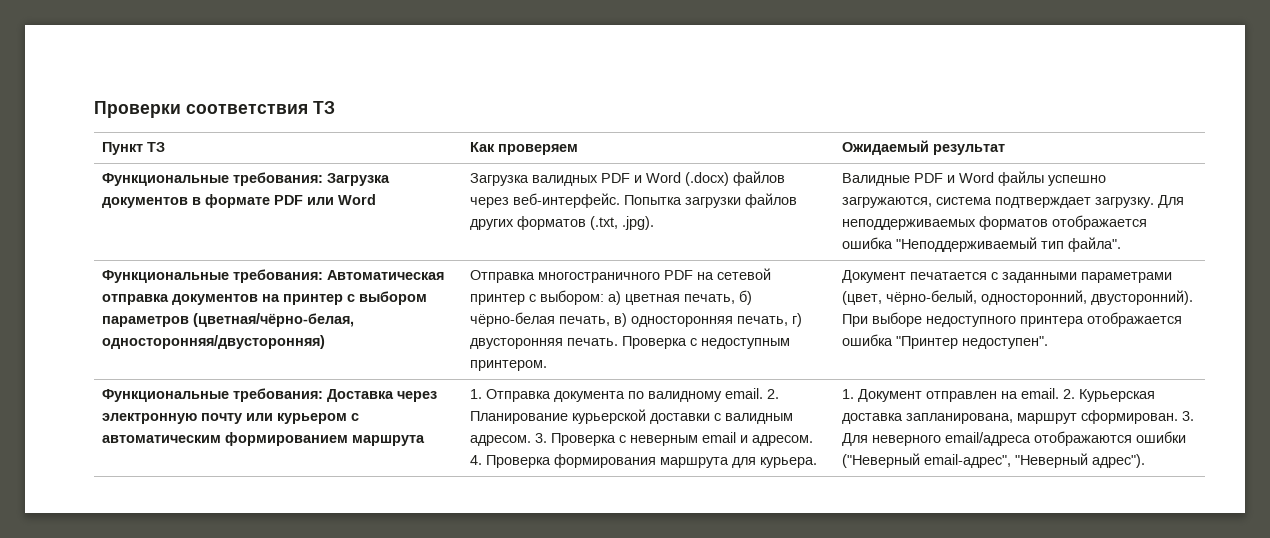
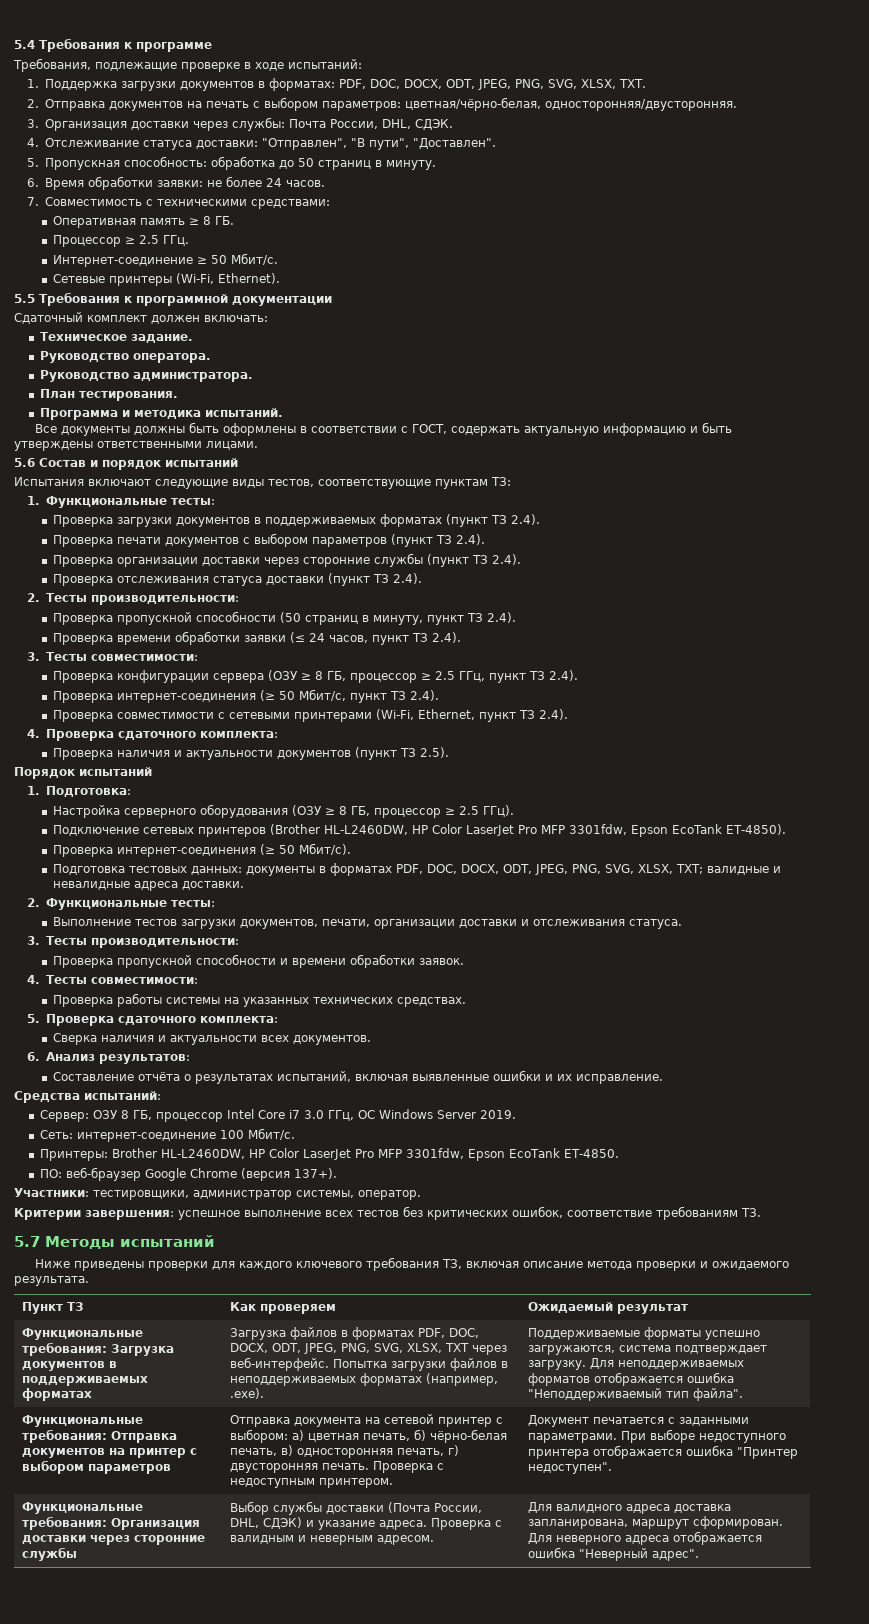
[94,101,335,118] Проверки соответствия ТЗ -> [14,38,212,52] [13,58,362,72] [26,78,646,91] [26,97,737,111] [26,117,453,131] [26,138,496,150] [26,156,436,170] [26,176,325,190] [26,197,330,209] [52,216,234,228] [52,235,189,247] [52,253,278,267] [52,273,280,286] [14,292,332,306] [14,312,268,324] [39,332,193,343] [39,351,211,363] [39,370,253,382] [39,389,178,401] [39,408,283,420] [35,422,733,436] [14,441,258,451] [14,458,238,470] [14,477,511,489] [26,496,215,508] [52,514,540,527] [52,533,485,547] [52,553,521,567] [52,573,422,586] [26,593,239,605] [52,611,516,625] [52,631,461,645] [26,652,198,661] [52,670,578,683] [52,689,439,703] [52,709,568,722] [26,729,278,741] [52,747,449,760] [14,767,152,779] [26,786,131,797] [52,804,514,818] [52,824,787,837] [52,843,351,857] [52,863,781,876] [52,881,244,891] [26,898,215,910] [52,917,682,929] [26,936,239,948] [52,954,464,968] [26,975,198,984] [52,993,466,1007] [26,1014,278,1026] [52,1033,371,1045] [26,1052,190,1064] [52,1070,663,1084] [14,1091,161,1103] [39,1109,516,1122] [39,1128,295,1142] [39,1148,619,1161] [39,1167,337,1181] [14,1188,421,1200] [14,1206,761,1220] [14,1235,215,1249] [35,1257,790,1271] [14,1276,89,1286] 5.4 Требования к программе // Требования, подлежащие проверке в ходе испытаний: // 1. Поддержка загрузки документов в форматах: PDF, DOC, DOCX, ODT, JPEG, PNG, SVG, XLSX, TXT. // 2. Отправка документов на печать с выбором параметров: цветная/чёрно-белая, односторонняя/двусторонняя. // 3. Организация доставки через службы: Почта России, DHL, СДЭК. // 4. Отслеживание статуса доставки: "Отправлен", "В пути", "Доставлен". // 5. Пропускная способность: обработка до 50 страниц в минуту. // 6. Время обработки заявки: не более 24 часов. // 7. Совместимость с техническими средствами: // Оперативная память ≥ 8 ГБ. // Процессор ≥ 2.5 ГГц. // Интернет-соединение ≥ 50 Мбит/с. // Сетевые принтеры (Wi-Fi, Ethernet). // 5.5 Требования к программной документации // Сдаточный комплект должен включать: // Техническое задание. // Руководство оператора. // Руководство администратора. // План тестирования. // Программа и методика испытаний. // Все документы должны быть оформлены в соответствии с ГОСТ, содержать актуальную информацию и быть утверждены ответственными лицами. // 5.6 Состав и порядок испытаний // Испытания включают следующие виды тестов, соответствующие пунктам ТЗ: // 1. Функциональные тесты: // Проверка загрузки документов в поддерживаемых форматах (пункт ТЗ 2.4). // Проверка печати документов с выбором параметров (пункт ТЗ 2.4). // Проверка организации доставки через сторонние службы (пункт ТЗ 2.4). // Проверка отслеживания статуса доставки (пункт ТЗ 2.4). // 2. Тесты производительности: // Проверка пропускной способности (50 страниц в минуту, пункт ТЗ 2.4). // Проверка времени обработки заявки (≤ 24 часов, пункт ТЗ 2.4). // 3. Тесты совместимости: // Проверка конфигурации сервера (ОЗУ ≥ 8 ГБ, процессор ≥ 2.5 ГГц, пункт ТЗ 2.4). // Проверка интернет-соединения (≥ 50 Мбит/с, пункт ТЗ 2.4). // Проверка совместимости с сетевыми принтерами (Wi-Fi, Ethernet, пункт ТЗ 2.4). // 4. Проверка сдаточного комплекта: // Проверка наличия и актуальности документов (пункт ТЗ 2.5). // Порядок испытаний // 1. Подготовка: // Настройка серверного оборудования (ОЗУ ≥ 8 ГБ, процессор ≥ 2.5 ГГц). // Подключение сетевых принтеров (Brother HL-L2460DW, HP Color LaserJet Pro MFP 3301fdw, Epson EcoTank ET-4850). // Проверка интернет-соединения (≥ 50 Мбит/с). // Подготовка тестовых данных: документы в форматах PDF, DOC, DOCX, ODT, JPEG, PNG, SVG, XLSX, TXT; валидные и невалидные адреса доставки. // 2. Функциональные тесты: // Выполнение тестов загрузки документов, печати, организации доставки и отслеживания статуса. // 3. Тесты производительности: // Проверка пропускной способности и времени обработки заявок. // 4. Тесты совместимости: // Проверка работы системы на указанных технических средствах. // 5. Проверка сдаточного комплекта: // Сверка наличия и актуальности всех документов. // 6. Анализ результатов: // Составление отчёта о результатах испытаний, включая выявленные ошибки и их исправление. // Средства испытаний: // Сервер: ОЗУ 8 ГБ, процессор Intel Core i7 3.0 ГГц, ОС Windows Server 2019. // Сеть: интернет-соединение 100 Мбит/с. // Принтеры: Brother HL-L2460DW, HP Color LaserJet Pro MFP 3301fdw, Epson EcoTank ET-4850. // ПО: веб-браузер Google Chrome (версия 137+). // Участники: тестировщики, администратор системы, оператор. // Критерии завершения: успешное выполнение всех тестов без критических ошибок, соответствие требованиям ТЗ. // 5.7 Методы испытаний // Ниже приведены проверки для каждого ключевого требования ТЗ, включая описание метода проверки и ожидаемого результата.
[204,194,376,208] [469,171,785,186] формате PDF или Word | Загрузка валидных PDF и Word (.docx) файлов -> [22,1376,149,1386] [22,1388,93,1401] [230,1327,480,1340] [230,1343,470,1354] поддерживаемых форматах | Загрузка файлов в форматах PDF, DOC, DOCX, ODT, JPEG, PNG, SVG, XLSX, TXT
[469,216,654,230] [841,171,1044,186] других форматов (.txt, .jpg). | Валидные PDF и Word файлы -> [501,1361,509,1368] [230,1373,499,1386] [230,1388,265,1399] [528,1327,702,1340] в неподдерживаемых форматах (например, .exe). | Поддерживаемые форматы
[326,270,444,280] [101,294,169,305] Автоматическая отправка -> [111,1431,178,1443] Отправка
[192,313,354,327] [101,335,325,349] [469,270,693,283] (цветная/чёрно-белая, односторонняя/двусторонняя) | Отправка многостраничного PDF -> [230,1415,362,1427] | Отправка документа
[1080,272,1172,283] [841,290,1193,305] параметрами (цвет, чёрно-белый, односторонний, двусторонний). -> [528,1433,618,1443] параметрами.
[326,389,437,402] [101,413,359,424] [101,432,425,446] [469,388,779,402] [469,409,793,424] [469,432,813,446] [469,454,817,468] [841,388,1155,402] Доставка через электронную почту или курьером с автоматическим формированием маршрута | 1. Отправка документа по валидному email. 2. Планирование курьерской доставки с валидным адресом. 3. Проверка с неверным email и адресом. 4. Проверка формирования маршрута для курьера. | 1. Документ отправлен на email. 2. Курьерская -> [111,1518,201,1530] [22,1535,206,1545] [22,1547,78,1561] [230,1501,483,1515] [230,1517,503,1530] [230,1535,435,1545] [528,1502,671,1514] Организация доставки через сторонние службы | Выбор службы доставки (Почта России, DHL, СДЭК) и указание адреса. Проверка с валидным и неверным адресом. | Для валидного адреса
[1181,411,1194,421] 3. -> (784, 1522) none
[944,431,1186,446] [841,453,1145,468] email/адреса отображаются ошибки ("Неверный email-адрес", "Неверный адрес"). -> [625,1531,763,1545] [528,1547,700,1561] адреса отображается ошибка "Неверный адрес".

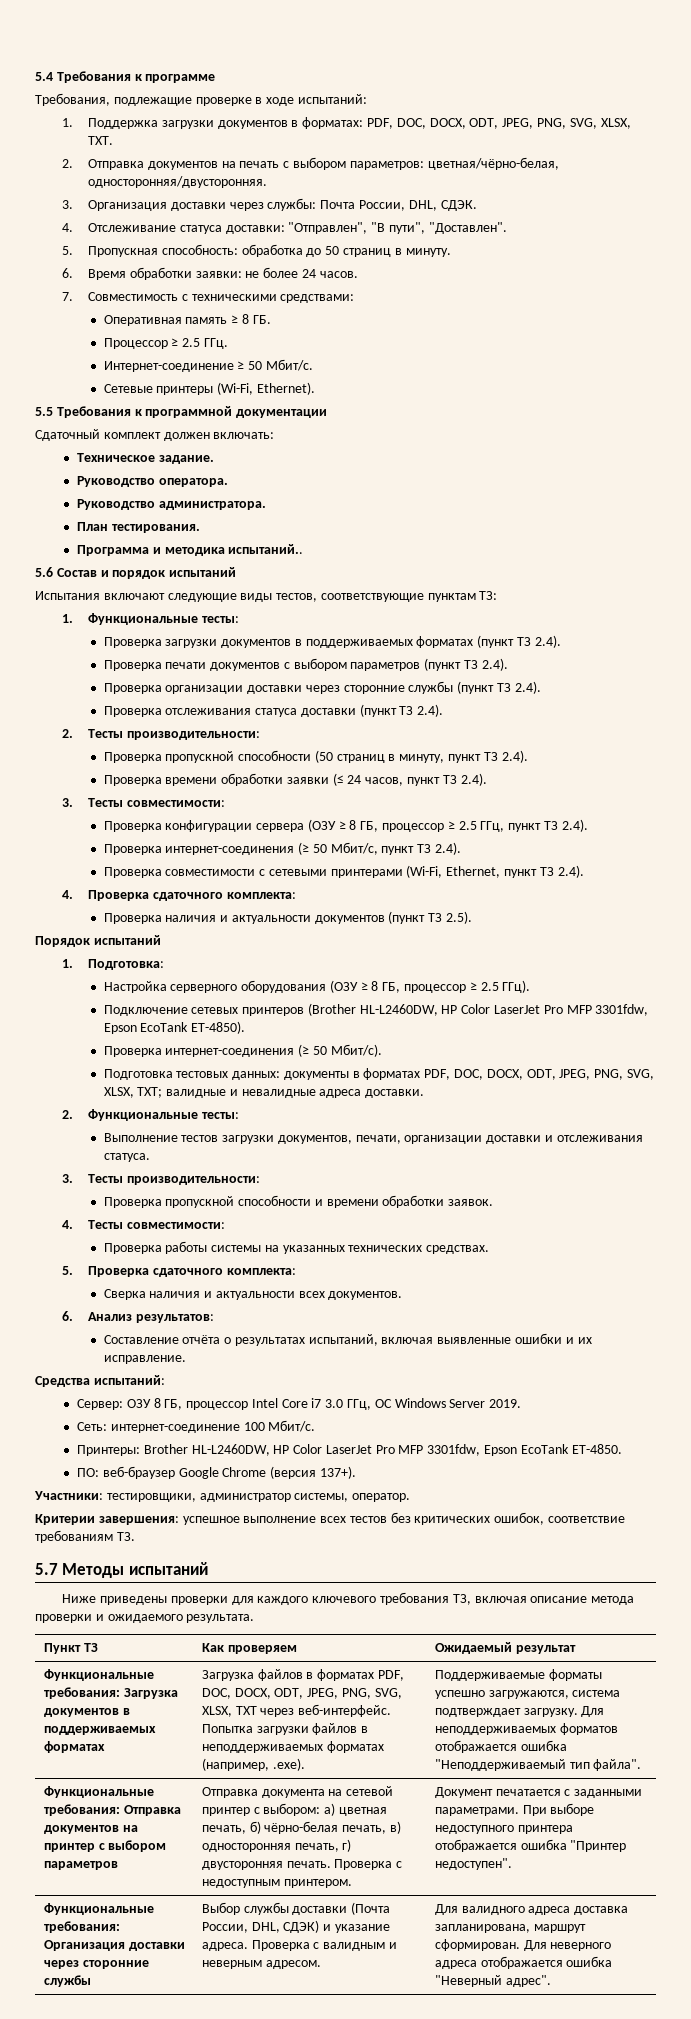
[204,408,283,417] [35,422,733,436] [14,441,258,451] испытаний. // Все документы должны быть оформлены в соответствии с ГОСТ, содержать актуальную информацию и быть утверждены ответственными лицами. -> [228,544,304,554] испытаний..

